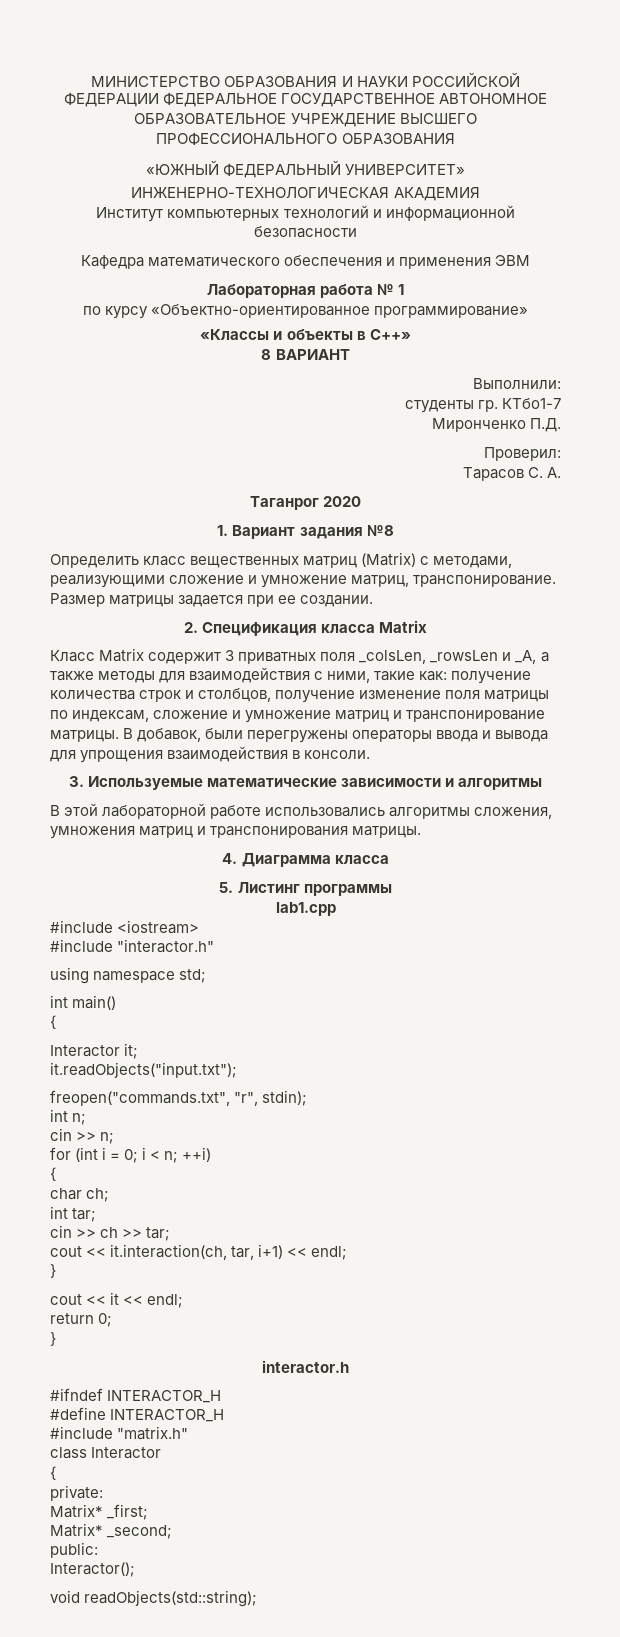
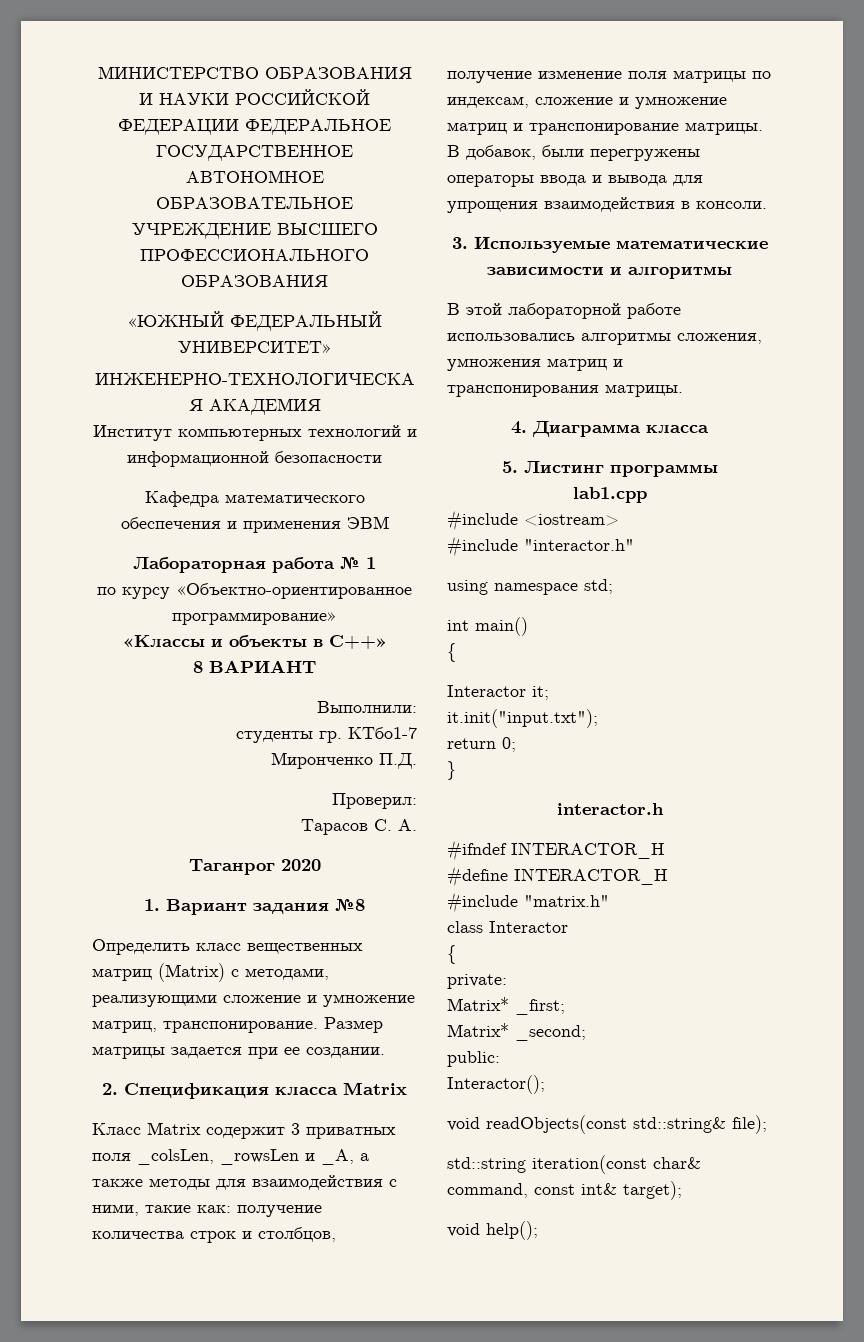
[50,1062,237,1078] [50,1090,308,1106] [50,1109,87,1125] [50,1128,115,1144] [50,1147,212,1163] [50,1167,56,1181] [50,1188,110,1202] [50,1206,97,1222] [50,1225,171,1241] [50,1244,348,1260] [50,1264,56,1278] [50,1292,184,1308] it.readObjects("input.txt"); // freopen("commands.txt", "r", stdin); // int n; // cin >> n; // for (int i = 0; i < n; ++i) // { // char ch; // int tar; // cin >> ch >> tar; // cout << it.interaction(ch, tar, i+1) << endl; // } // cout << it << endl; -> [447,709,598,728] it.init("input.txt");
[84,1590,258,1607] readObjects(std::string); -> [486,1115,767,1134] [447,1155,701,1174] [447,1181,682,1200] [447,1221,538,1240] readObjects(const std::string& file); // std::string iteration(const char& command, const int& target); // void help();

